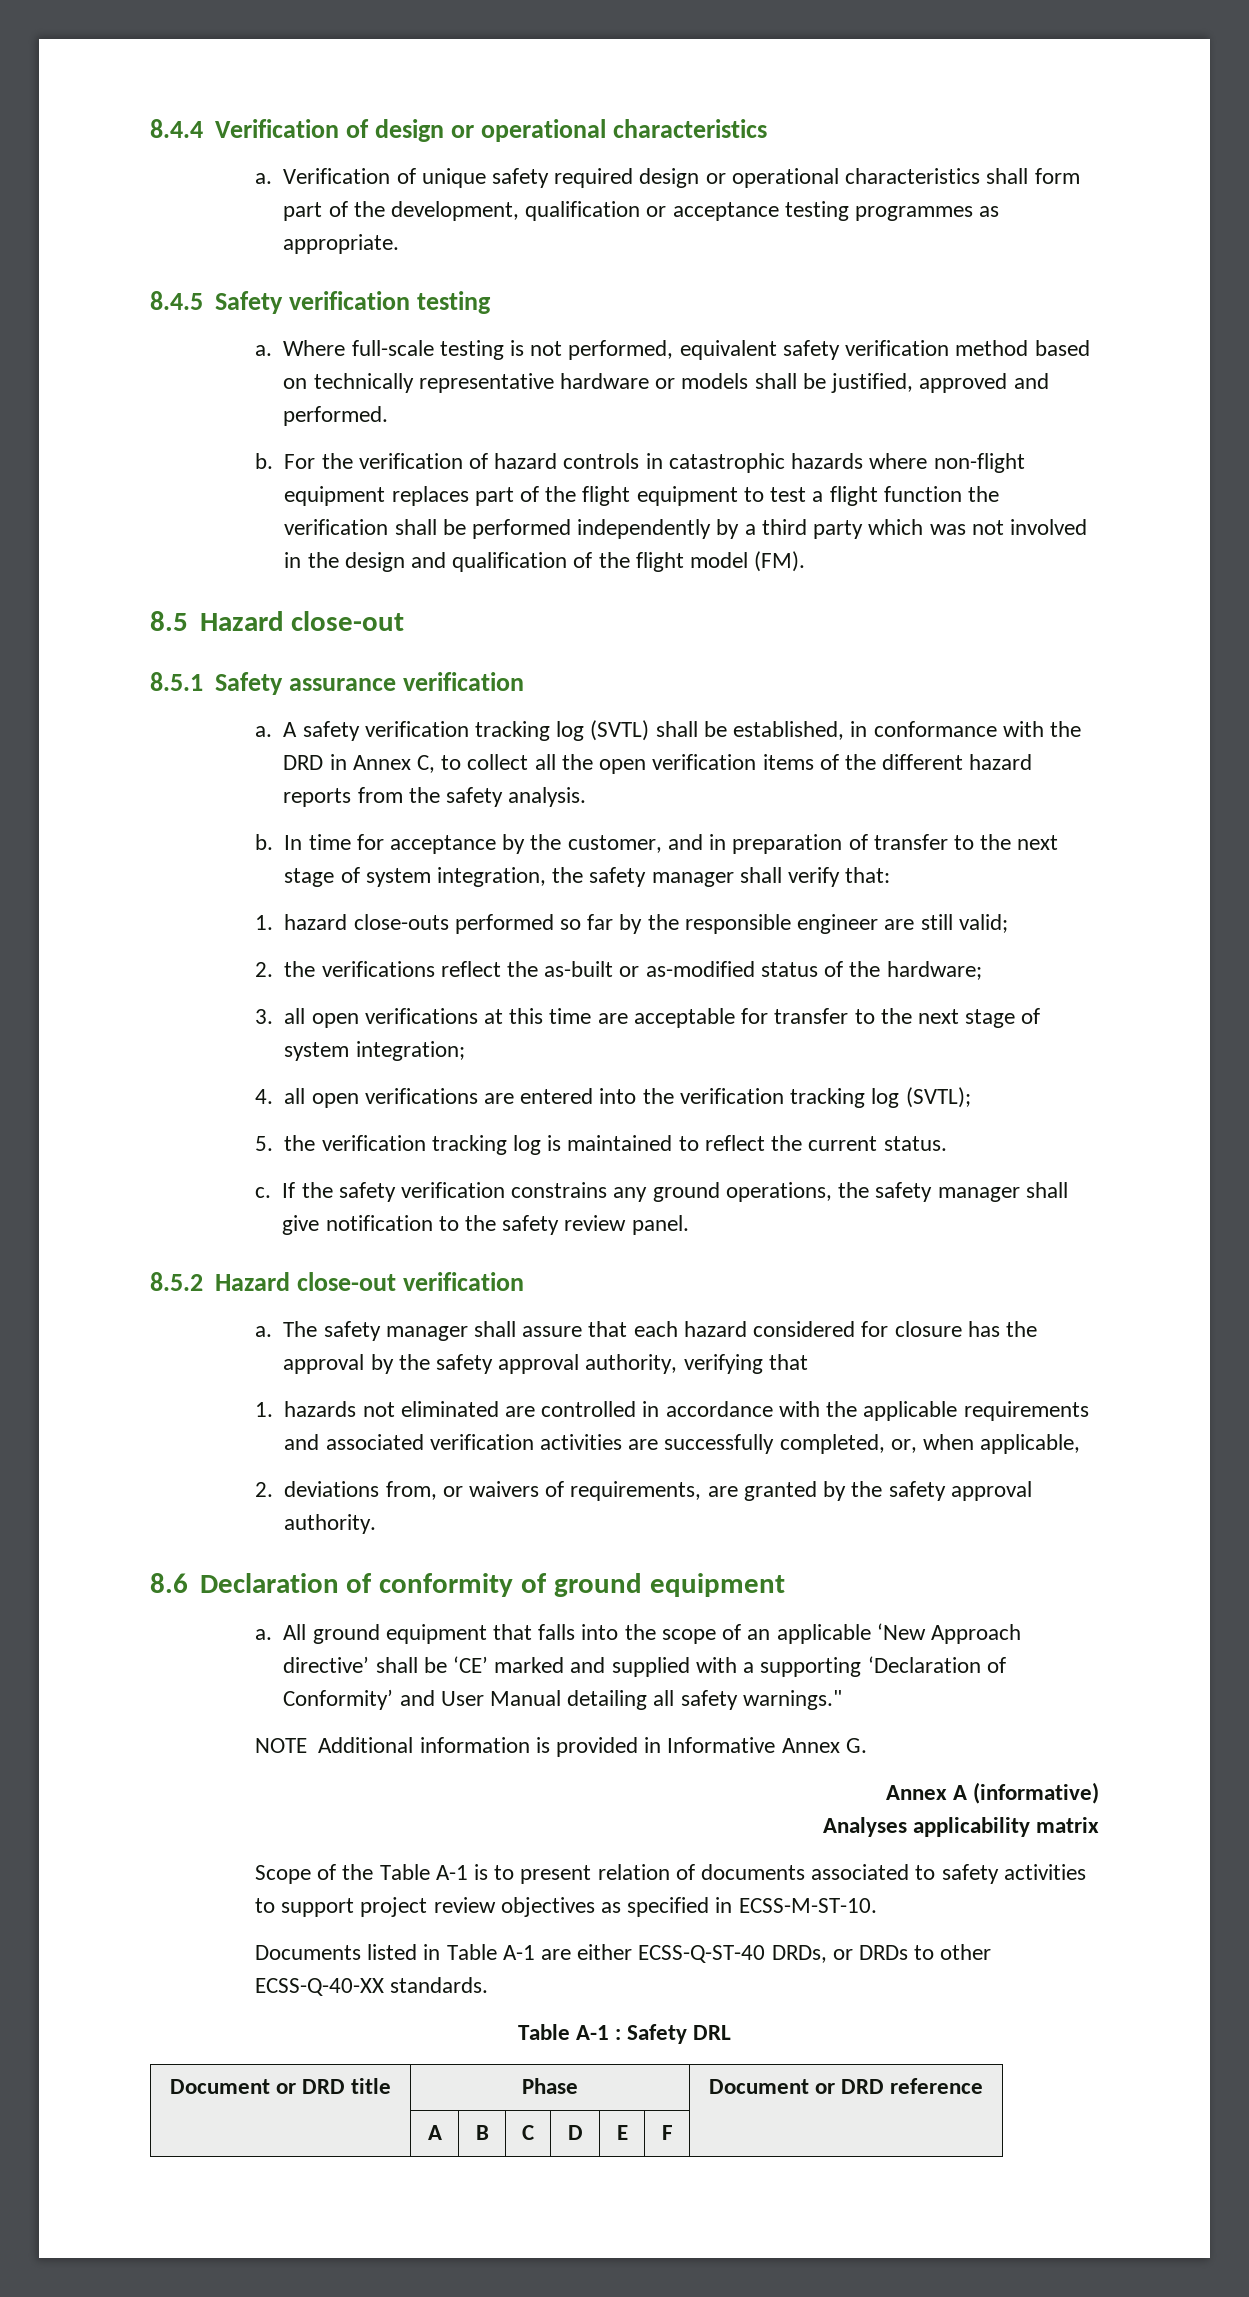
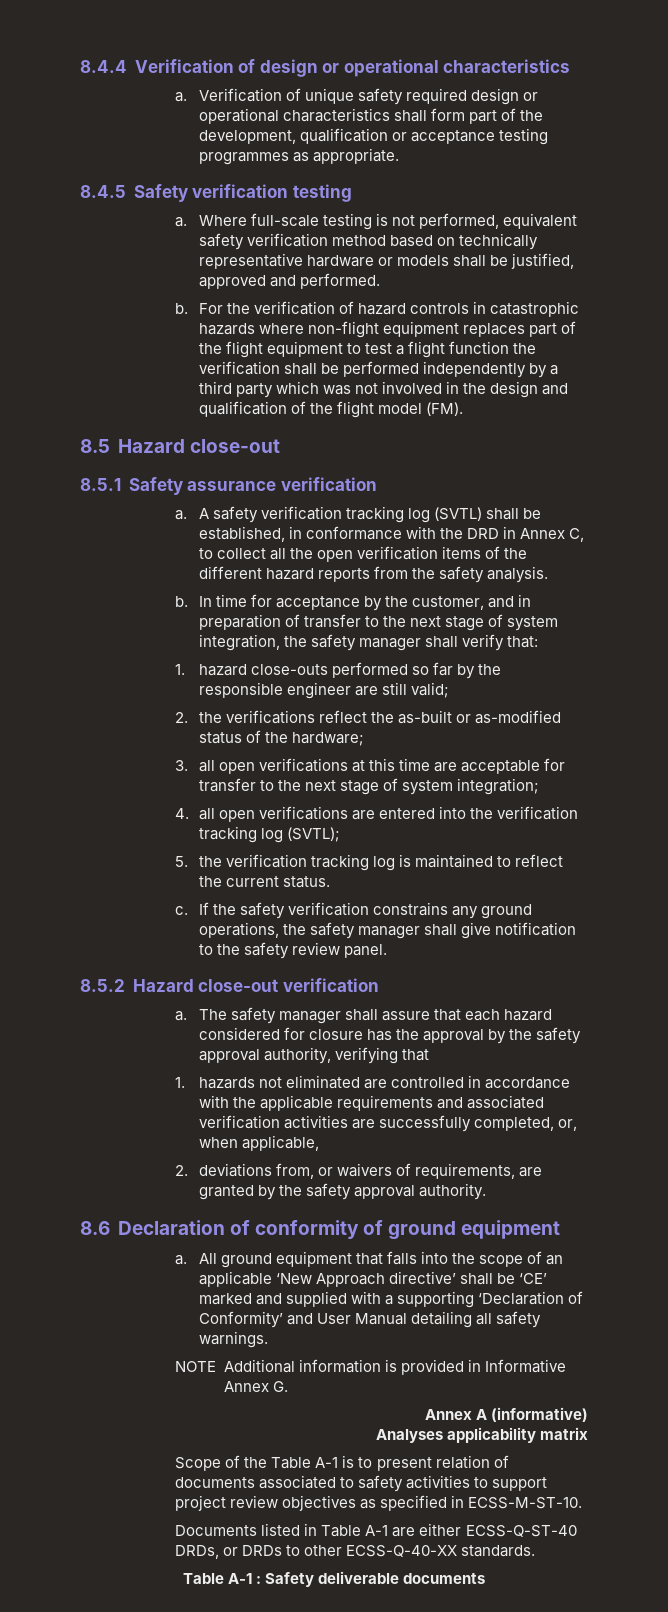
[742,1690,842,1710] warnings." -> [198,1331,268,1348] warnings.
[693,2025,732,2040] [169,2078,392,2094] [522,2078,578,2094] [708,2078,984,2094] [427,2125,442,2140] [475,2125,489,2140] [522,2125,534,2140] [567,2125,583,2140] [616,2125,628,2140] [661,2125,673,2140] DRL // Document or DRD title | Phase | Document or DRD reference // | A | B | C | D | E | F | -> [318,1571,486,1584] deliverable documents

